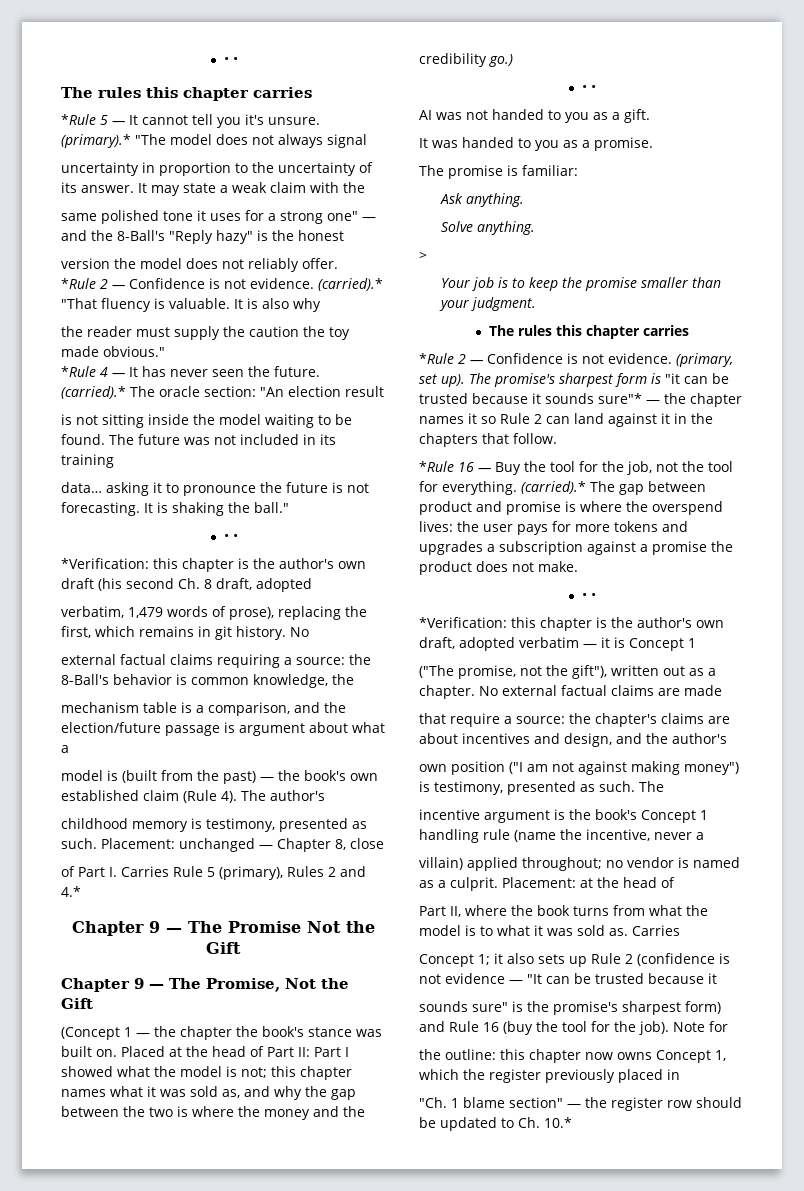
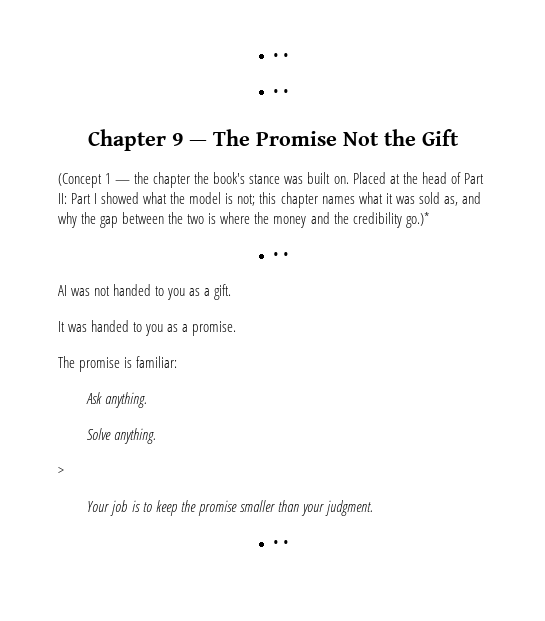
[223,57,238,64] [61,87,312,101] [61,114,320,128] [61,134,367,148] [61,162,373,176] [61,182,365,196] [61,210,376,224] [61,230,344,244] [61,258,338,272] [61,278,383,291] [61,298,321,312] [61,326,350,340] [61,346,165,357] [61,366,320,377] [61,386,384,399] [61,414,352,428] [61,434,336,445] [61,454,114,468] [61,482,369,496] [61,502,289,516] [223,534,238,541] [61,558,366,572] [61,578,312,592] [61,606,367,620] [61,626,309,640] [61,654,371,668] [61,674,354,688] [61,702,346,716] [61,722,385,736] [61,745,69,753] [61,770,378,784] [61,790,325,803] [61,818,367,832] [61,838,384,852] [61,866,366,880] [61,886,81,897] • • // The rules this chapter carries // *Rule 5 — It cannot tell you it's unsure. (primary).* "The model does not always signal // uncertainty in proportion to the uncertainty of its answer. It may state a weak claim with the // same polished tone it uses for a strong one" — and the 8-Ball's "Reply hazy" is the honest // version the model does not reliably offer. // *Rule 2 — Confidence is not evidence. (carried).* "That fluency is valuable. It is also why // the reader must supply the caution the toy made obvious." // *Rule 4 — It has never seen the future. (carried).* The oracle section: "An election result // is not sitting inside the model waiting to be found. The future was not included in its training // data… asking it to pronounce the future is not forecasting. It is shaking the ball." // • • // *Verification: this chapter is the author's own draft (his second Ch. 8 draft, adopted // verbatim, 1,479 words of prose), replacing the first, which remains in git history. No // external factual claims requiring a source: the 8-Ball's behavior is common knowledge, the // mechanism table is a comparison, and the election/future passage is argument about what a // model is (built from the past) — the book's own established claim (Rule 4). The author's // childhood memory is testimony, presented as such. Placement: unchanged — Chapter 8, close // of Part I. Carries Rule 5 (primary), Rules 2 and 4.* -> [272,53,289,61] [272,89,289,97] • • // • •
[61,978,349,992] [61,998,93,1009] // Chapter 9 — The Promise, Not the Gift -> (459, 137) none
[489,54,513,67] go.) -> [405,212,429,228] go.)*
[488,325,689,339] [419,353,733,367] [419,373,729,387] [419,393,742,407] [419,413,713,427] [419,433,557,447] [419,461,733,475] [419,481,706,495] [419,501,723,515] [419,521,688,535] [419,541,733,555] [419,561,578,575] [581,593,596,600] [419,617,724,631] [419,637,696,651] [419,665,716,679] [419,685,722,699] [419,713,730,727] [419,733,727,747] [419,761,739,775] [419,781,664,795] [419,809,708,823] [419,829,704,843] [419,857,740,871] [419,877,675,891] [419,905,708,917] [419,925,680,936] [419,953,730,967] [419,973,717,984] [419,1001,721,1015] [419,1021,728,1035] [419,1049,726,1063] [419,1069,680,1083] [419,1097,742,1111] [419,1117,572,1131] The rules this chapter carries // *Rule 2 — Confidence is not evidence. (primary, set up). The promise's sharpest form is "it can be trusted because it sounds sure"* — the chapter names it so Rule 2 can land against it in the chapters that follow. // *Rule 16 — Buy the tool for the job, not the tool for everything. (carried).* The gap between product and promise is where the overspend lives: the user pays for more tokens and upgrades a subscription against a promise the product does not make. // • • // *Verification: this chapter is the author's own draft, adopted verbatim — it is Concept 1 // ("The promise, not the gift"), written out as a chapter. No external factual claims are made // that require a source: the chapter's claims are about incentives and design, and the author's // own position ("I am not against making money") is testimony, presented as such. The // incentive argument is the book's Concept 1 handling rule (name the incentive, never a // villain) applied throughout; no vendor is named as a culprit. Placement: at the head of // Part II, where the book turns from what the model is to what it was sold as. Carries // Concept 1; it also sets up Rule 2 (confidence is not evidence — "It can be trusted because it // sounds sure" is the promise's sharpest form) and Rule 16 (buy the tool for the job). Note for // the outline: this chapter now owns Concept 1, which the register previously placed in // "Ch. 1 blame section" — the register row should be updated to Ch. 10.* -> [272,540,289,548] • •

